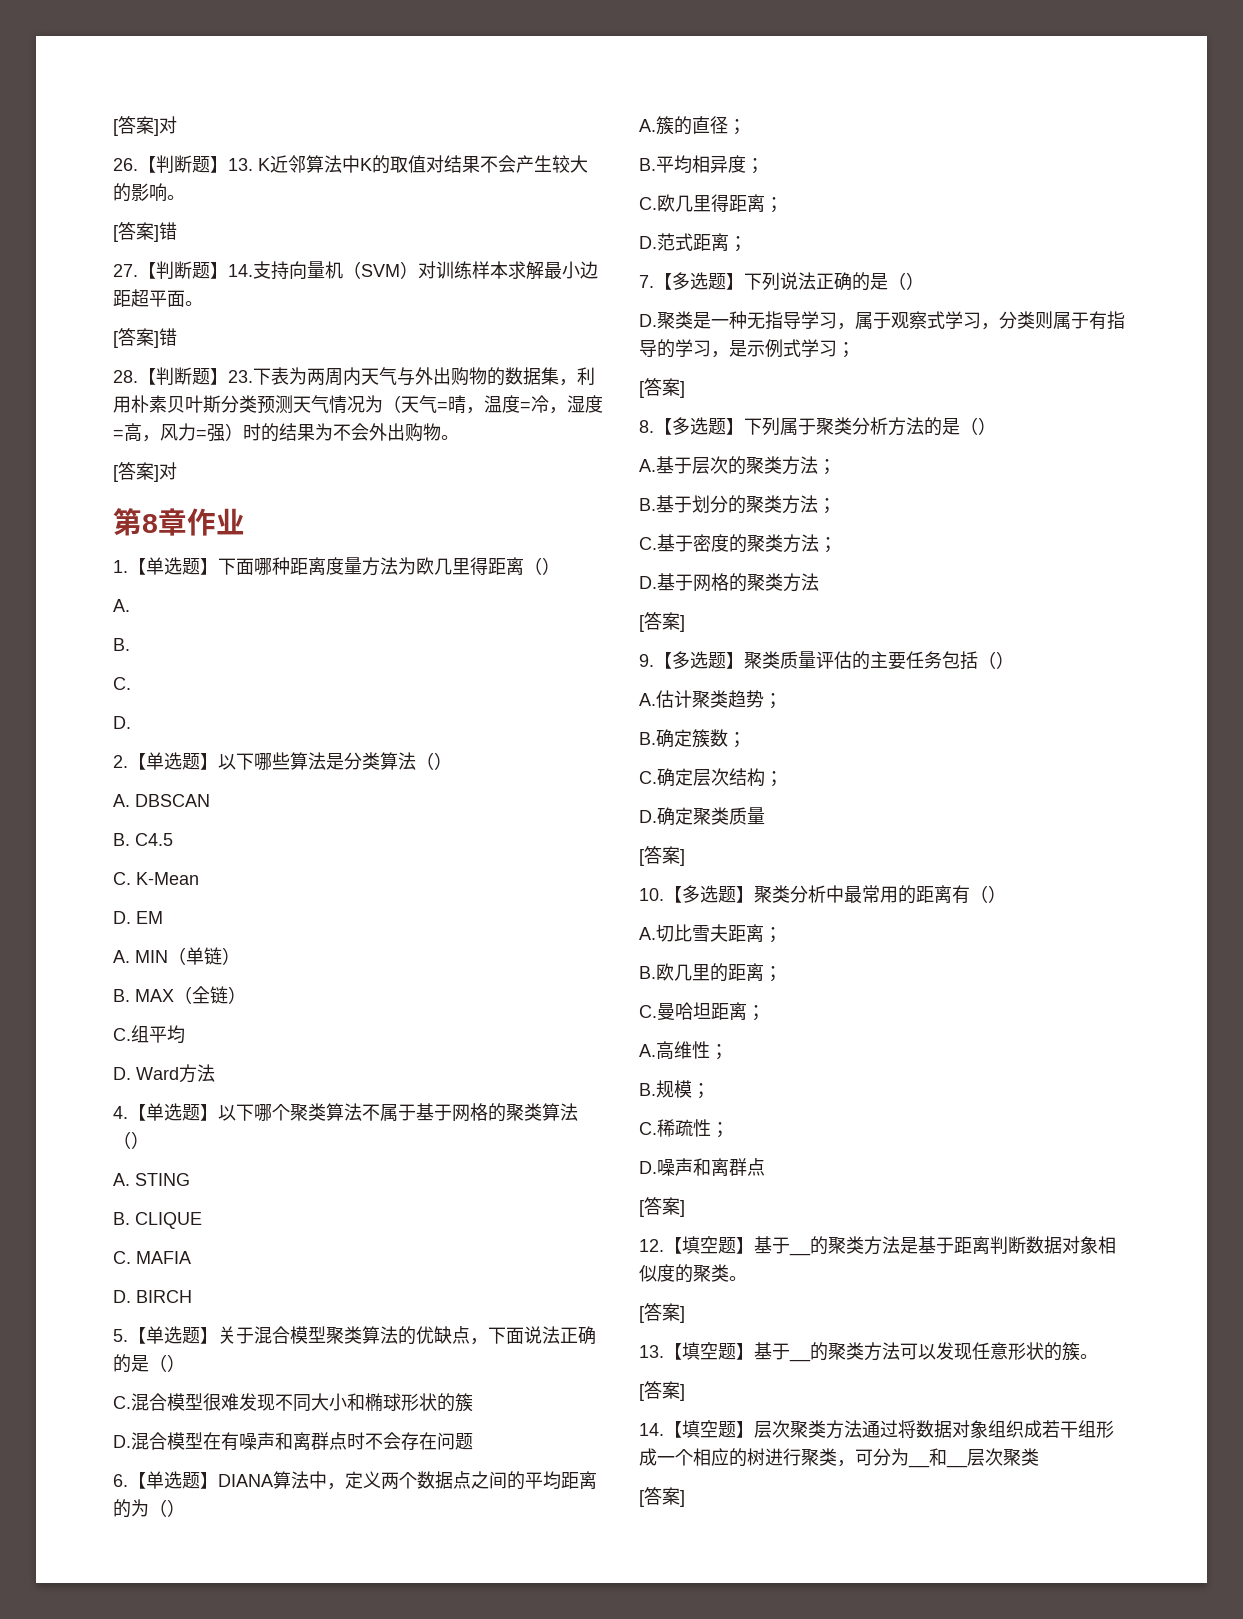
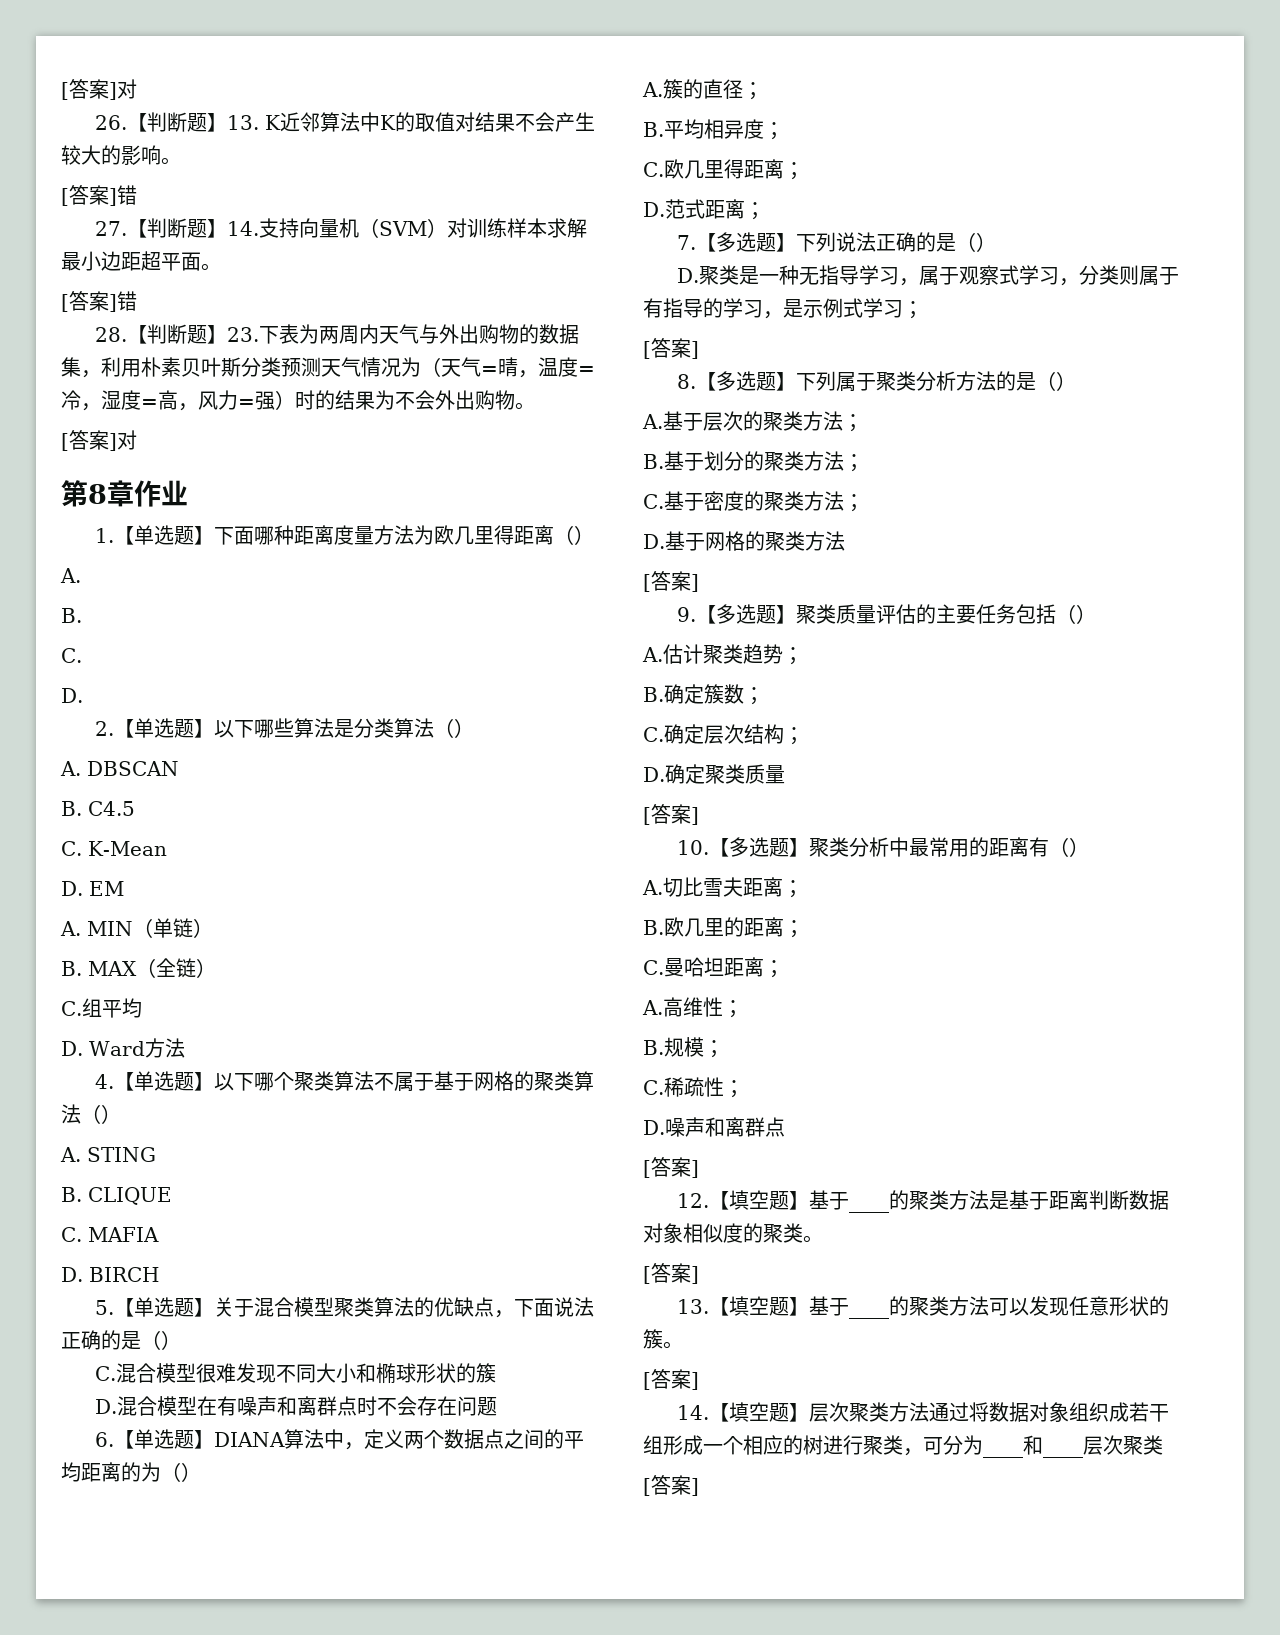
[789,1252,811,1256] __ -> [848,1208,889,1213] ____
[789,1358,811,1362] __ -> [848,1314,889,1319] ____
[908,1448,968,1468] __和__ -> [983,1435,1083,1458] ____和____

